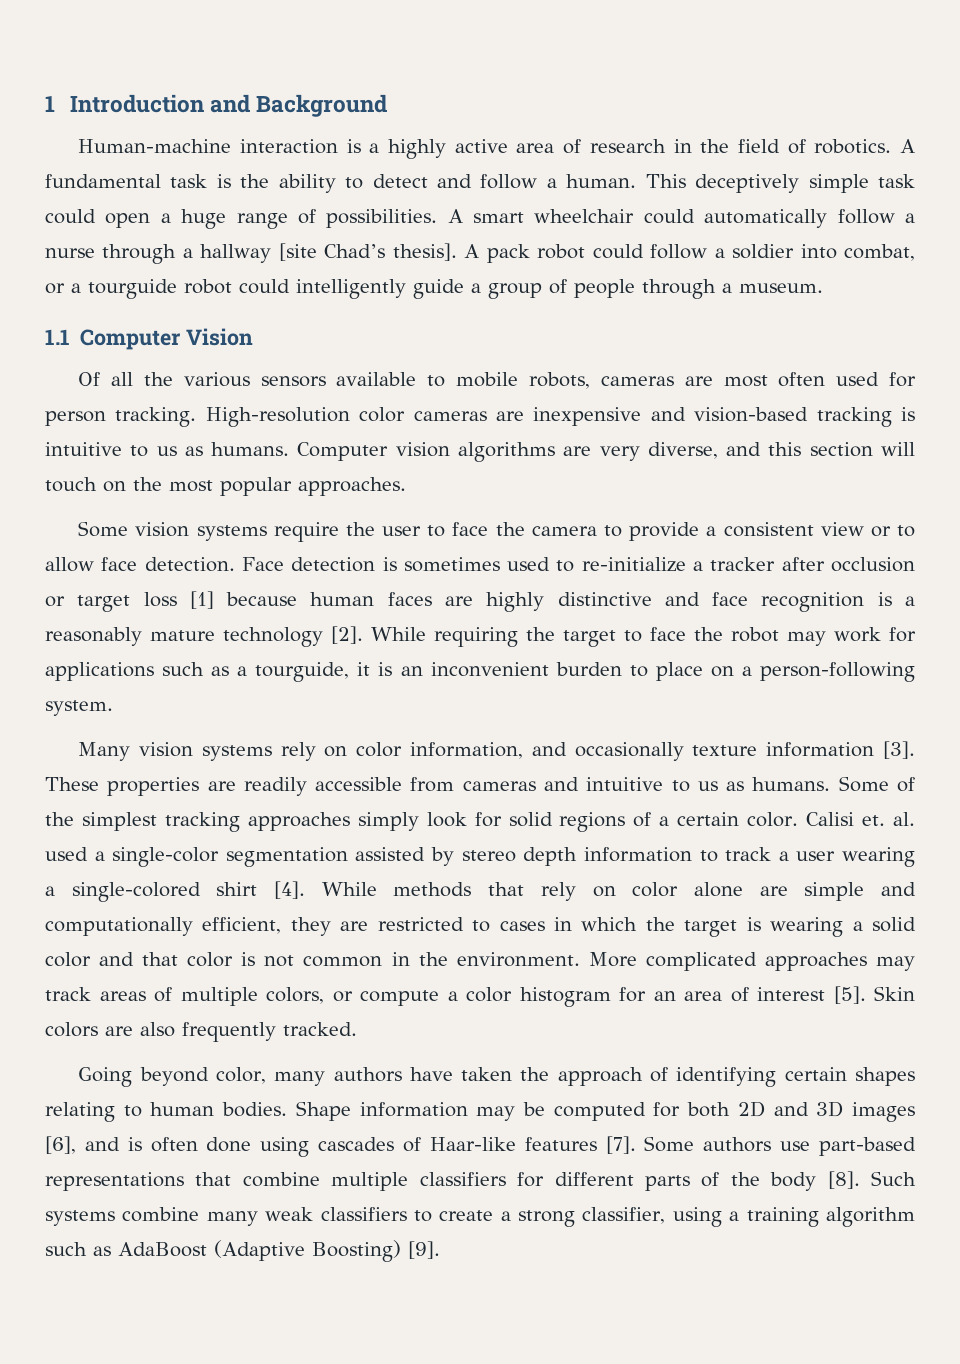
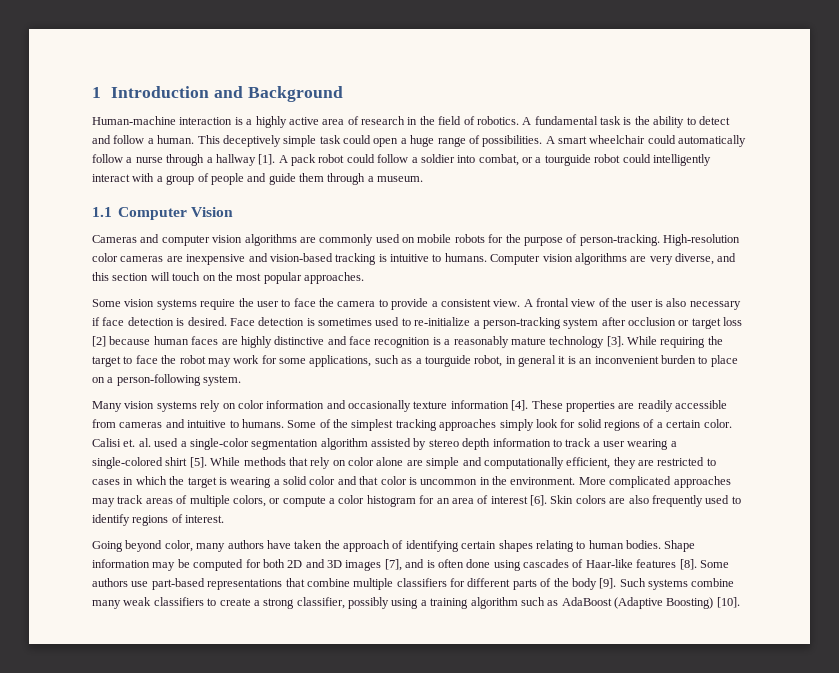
[278,243,457,261] [site Chad’s thesis]. -> [258,154,276,165] [1].
[413,279,464,299] guide -> [92,173,155,182] interact with
(635, 288) none -> [247,173,324,185] and guide them
[78,372,916,389] [45,407,197,427] Of all the various sensors available to mobile robots, cameras are most often used for person tracking. -> [92,234,660,246] Cameras and computer vision algorithms are commonly used on mobile robots for the purpose of person-tracking.
[156,446,203,456] us as -> (442, 258) none
[820,522,916,537] [45,557,235,572] view or to allow face detection. -> [493,298,741,310] [92,317,227,326] view. A frontal view of the user is also necessary if face detection is desired.
[710,557,776,571] tracker -> [482,317,599,329] person-tracking system
[189,591,214,609] [1] -> [92,336,106,347] [2]
[331,626,363,644] [2]. -> [606,336,624,347] [3].
[45,662,154,681] applications -> [279,355,372,367] some applications,
[255,662,350,682] tourguide, -> [424,355,556,367] tourguide robot, in general
[410,742,524,759] information, -> [266,400,325,409] information
[883,741,916,759] [3]. -> [511,400,529,411] [4].
[697,781,745,791] us as -> (239, 424) none
(348, 857) none -> [320,438,368,450] algorithm
[274,881,306,899] [4]. -> [189,457,207,468] [5].
[264,955,383,967] not common -> [420,479,478,485] uncommon
[833,986,866,1004] [5]. -> [530,495,547,506] [6].
[283,1022,357,1036] tracked. -> [705,495,741,504] [92,514,225,526] used to identify regions of interest.
[45,1136,76,1154] [6], -> [384,559,402,571] [7],
[605,1136,636,1154] [7]. -> [679,559,697,570] [8].
[827,1171,860,1189] [8]. -> [599,578,617,589] [9].
(666, 1215) none -> [348,597,389,609] possibly
[408,1241,440,1259] [9]. -> [716,597,740,608] [10].

